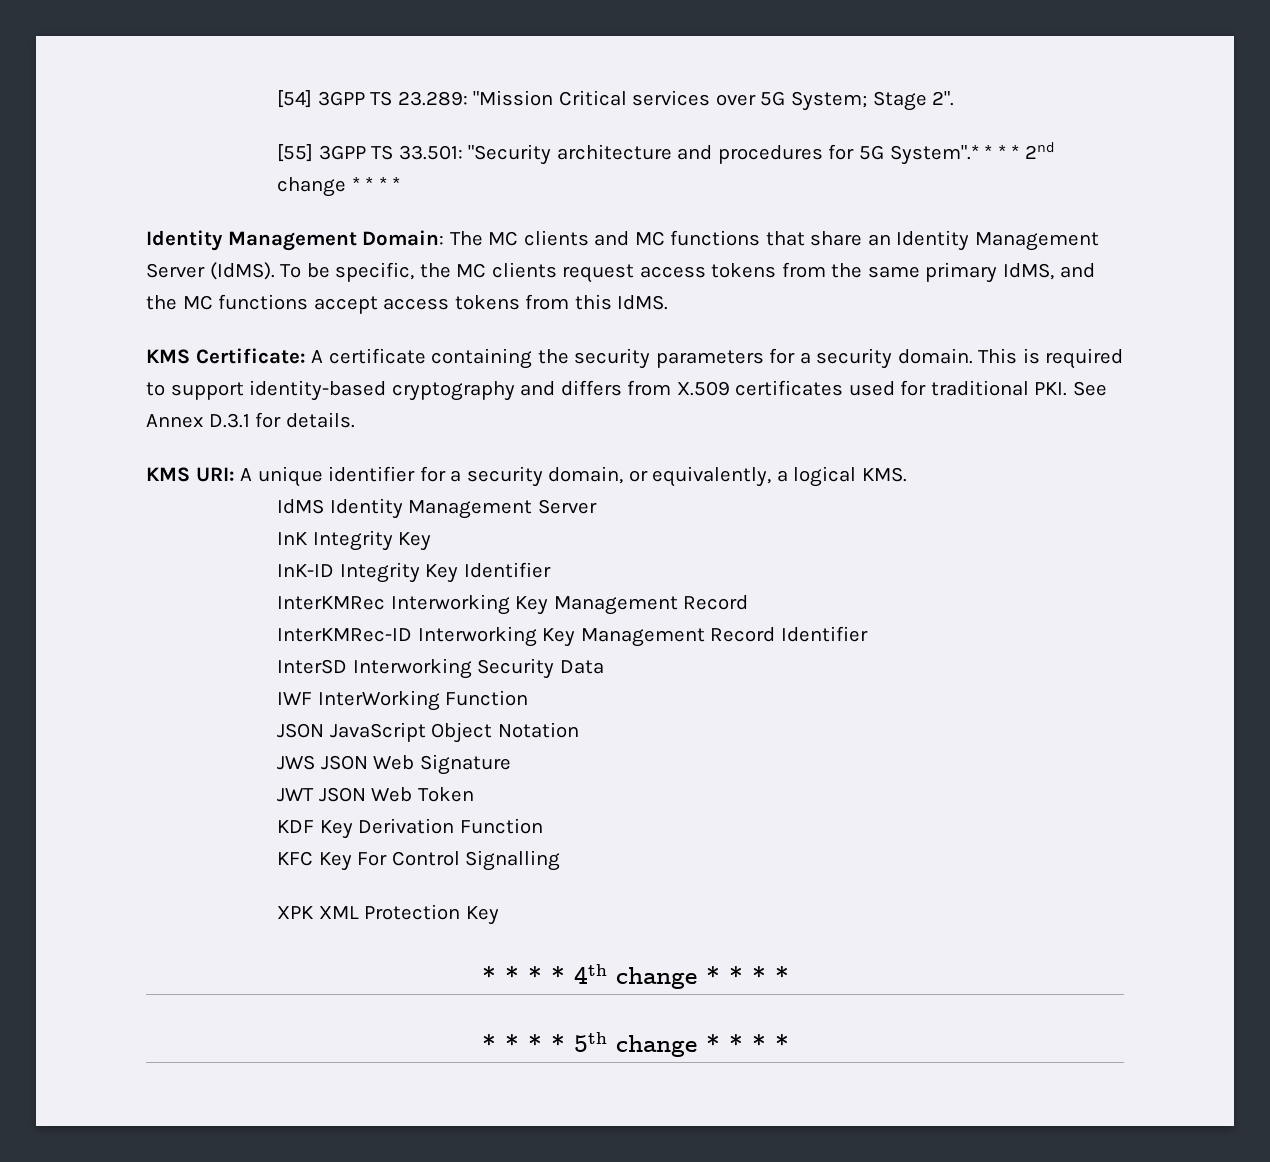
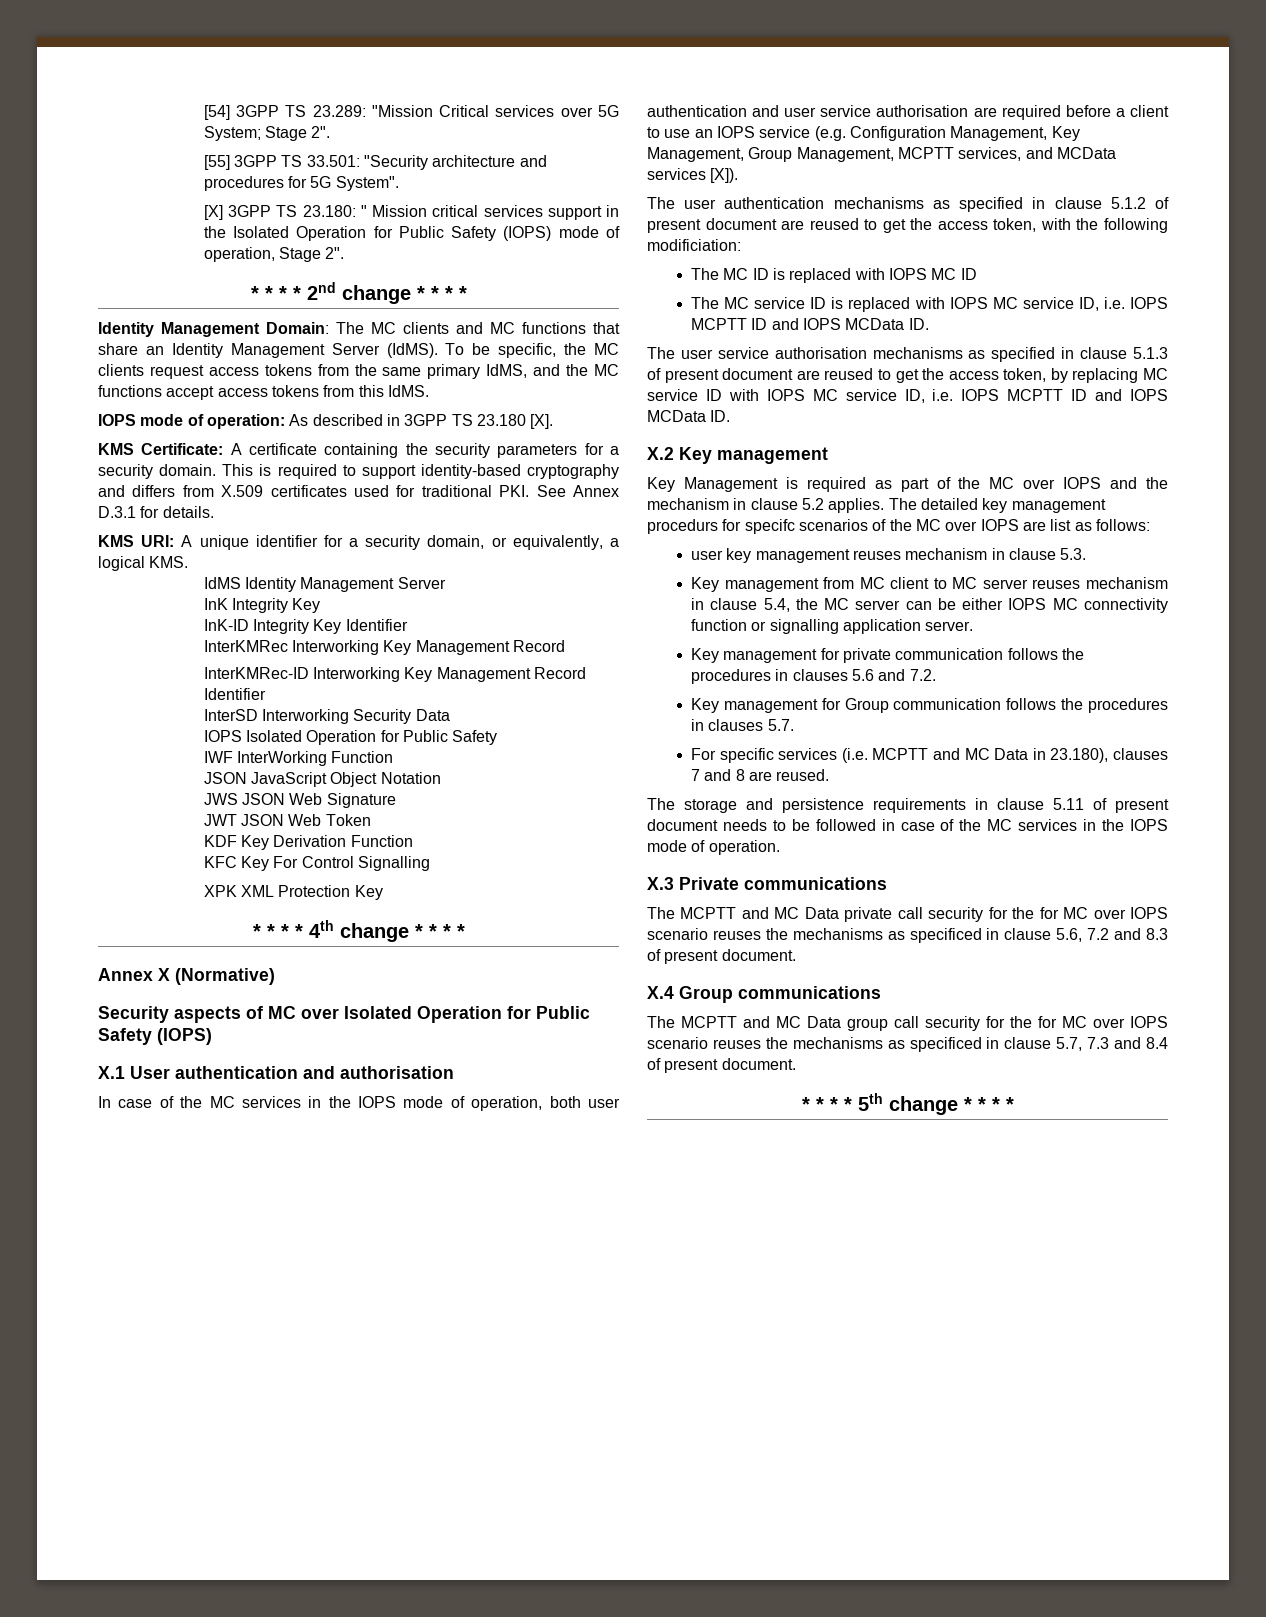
[889,144,979,165] System".* -> [335,176,399,191] [203,205,619,220] [203,226,620,241] [203,247,345,262] [250,286,259,300] System". // [X] 3GPP TS 23.180: " Mission critical services support in the Isolated Operation for Public Safety (IOPS) mode of operation, Stage 2". // *
(669, 302) none -> [98,414,554,429] // IOPS mode of operation: As described in 3GPP TS 23.180 [X].
(604, 667) none -> [203,730,498,745] // IOPS Isolated Operation for Public Safety
(789, 975) none -> [98,968,275,985] [98,1006,590,1023] [98,1028,212,1045] [98,1066,454,1079] [98,1096,620,1111] [647,105,1169,120] [647,126,1080,141] [647,147,1116,162] [647,168,739,183] [647,197,1169,212] [647,218,1169,233] [647,239,741,251] [691,268,977,283] [691,297,1169,312] [691,318,929,330] [647,347,1168,362] [647,368,1168,383] [647,389,1168,403] [647,410,731,422] [647,447,828,464] [647,477,1168,492] [647,498,1106,513] [647,519,1150,534] [691,548,1087,563] [691,577,1168,592] [691,598,1168,613] [691,619,974,634] [691,648,1084,663] [691,669,936,684] [691,698,1168,713] [691,719,794,731] [691,748,1168,763] [691,769,830,781] [647,798,1169,813] [647,819,1168,831] [647,840,780,855] [647,877,887,890] [647,907,1168,922] [647,928,1169,943] [647,949,796,964] [647,986,881,1003] [647,1016,1168,1031] [647,1037,1169,1052] [647,1058,796,1073] // Annex X (Normative) // Security aspects of MC over Isolated Operation for Public Safety (IOPS) // X.1 User authentication and authorisation // In case of the MC services in the IOPS mode of operation, both user authentication and user service authorisation are required before a client to use an IOPS service (e.g. Configuration Management, Key Management, Group Management, MCPTT services, and MCData services [X]). // The user authentication mechanisms as specified in clause 5.1.2 of present document are reused to get the access token, with the following modificiation: // The MC ID is replaced with IOPS MC ID // The MC service ID is replaced with IOPS MC service ID, i.e. IOPS MCPTT ID and IOPS MCData ID. // The user service authorisation mechanisms as specified in clause 5.1.3 of present document are reused to get the access token, by replacing MC service ID with IOPS MC service ID, i.e. IOPS MCPTT ID and IOPS MCData ID. // X.2 Key management // Key Management is required as part of the MC over IOPS and the mechanism in clause 5.2 applies. The detailed key management procedurs for specifc scenarios of the MC over IOPS are list as follows: // user key management reuses mechanism in clause 5.3. // Key management from MC client to MC server reuses mechanism in clause 5.4, the MC server can be either IOPS MC connectivity function or signalling application server. // Key management for private communication follows the procedures in clauses 5.6 and 7.2. // Key management for Group communication follows the procedures in clauses 5.7. // For specific services (i.e. MCPTT and MC Data in 23.180), clauses 7 and 8 are reused. // The storage and persistence requirements in clause 5.11 of present document needs to be followed in case of the MC services in the IOPS mode of operation. // X.3 Private communications // The MCPTT and MC Data private call security for the for MC over IOPS scenario reuses the mechanisms as specificed in clause 5.6, 7.2 and 8.3 of present document. // X.4 Group communications // The MCPTT and MC Data group call security for the for MC over IOPS scenario reuses the mechanisms as specificed in clause 5.7, 7.3 and 8.4 of present document.

